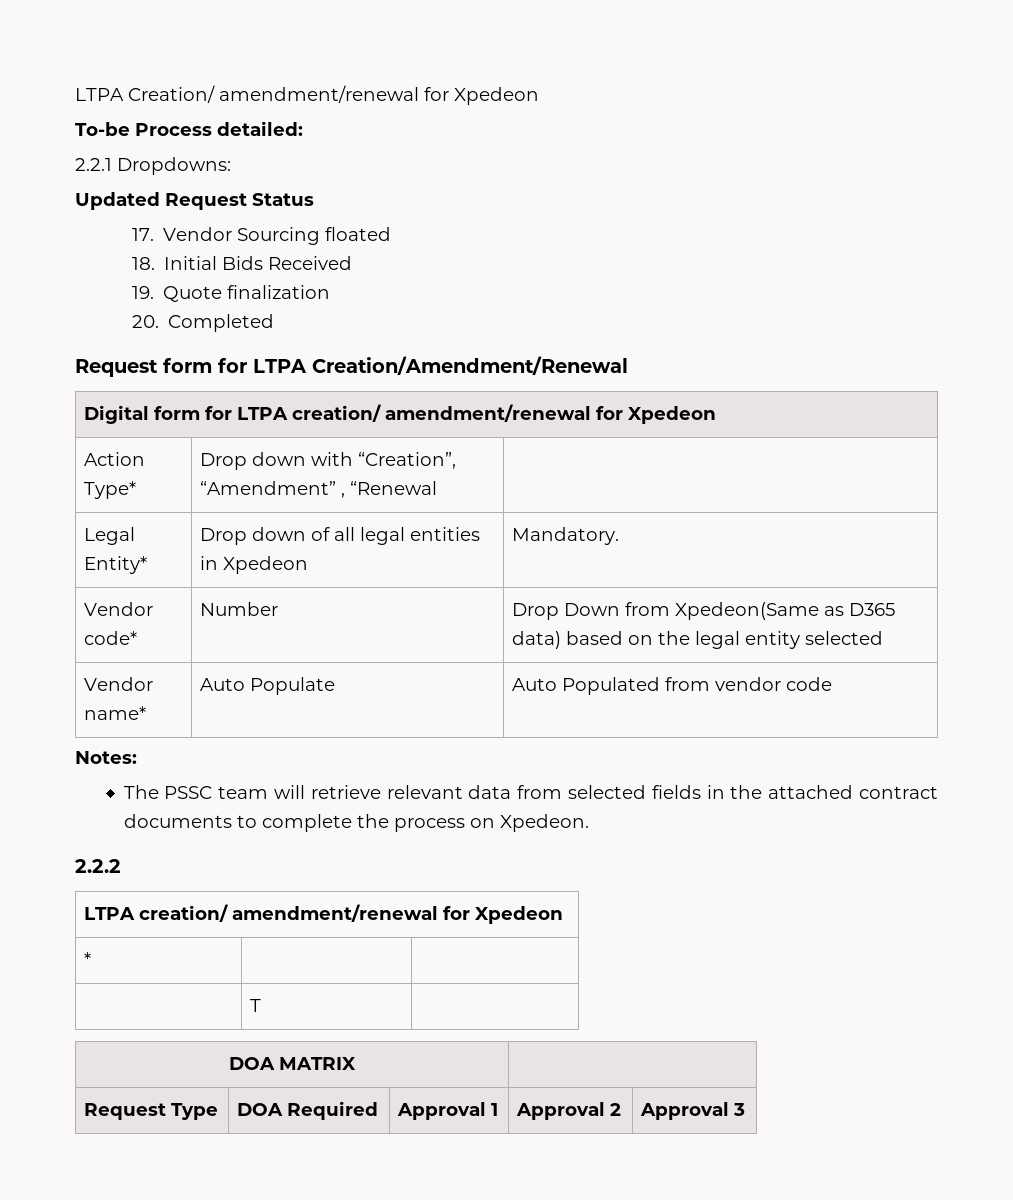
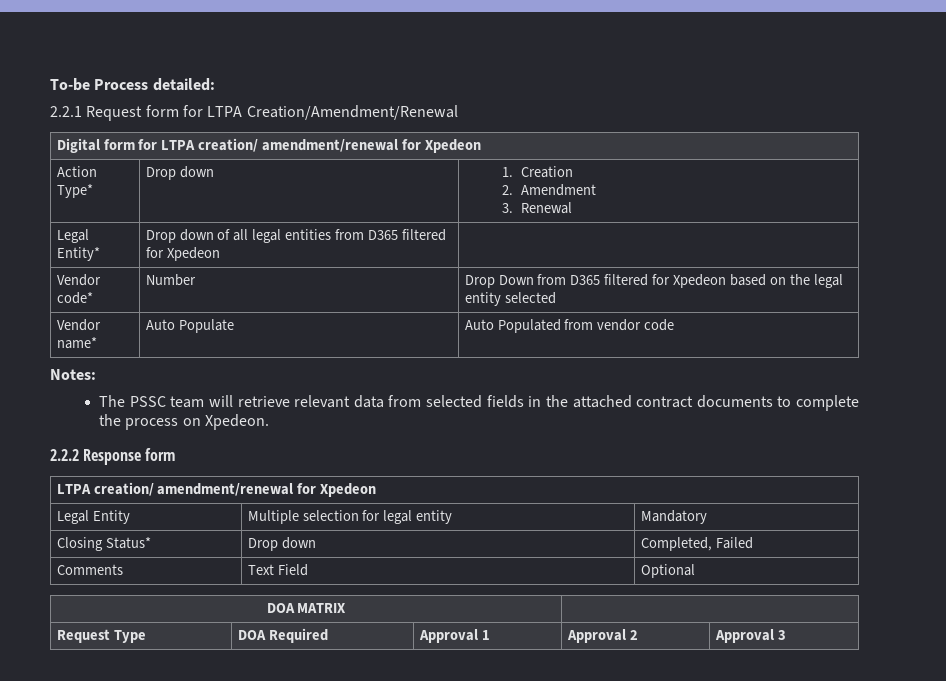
[75,85,539,105] LTPA Creation/ amendment/renewal for Xpedeon // -> (50, 84) none
[117,157,231,175] [75,192,314,210] [131,227,391,245] [131,256,352,270] [131,285,330,302] [131,314,274,332] Dropdowns: // Updated Request Status // 17. Vendor Sourcing floated // 18. Initial Bids Received // 19. Quote finalization // 20. Completed // -> (82, 111) none
[310,452,456,469] [199,481,437,498] with “Creation”, “Amendment” , “Renewal | -> [502,166,573,178] [502,184,596,196] [502,202,572,214] | 1. Creation // 2. Amendment // 3. Renewal
[199,556,218,570] in -> [335,229,446,241] [145,247,164,258] from D365 filtered for
[511,527,619,545] Mandatory. -> (220, 254) none
[674,602,895,620] [511,631,561,649] Xpedeon(Same as D365 data) -> [570,274,727,288] D365 filtered for Xpedeon
[83,904,563,924] [83,952,91,966] [249,999,261,1012] // LTPA creation/ amendment/renewal for Xpedeon // * | | // | T | -> [83,448,176,465] [56,482,377,497] [56,510,130,524] [247,510,453,524] [640,510,707,524] [56,537,151,551] [247,537,316,551] [640,537,753,551] [56,564,123,575] [247,564,308,576] [640,564,695,578] Response form // LTPA creation/ amendment/renewal for Xpedeon // Legal Entity | Multiple selection for legal entity | Mandatory // Closing Status* | Drop down | Completed, Failed // Comments | Text Field | Optional

